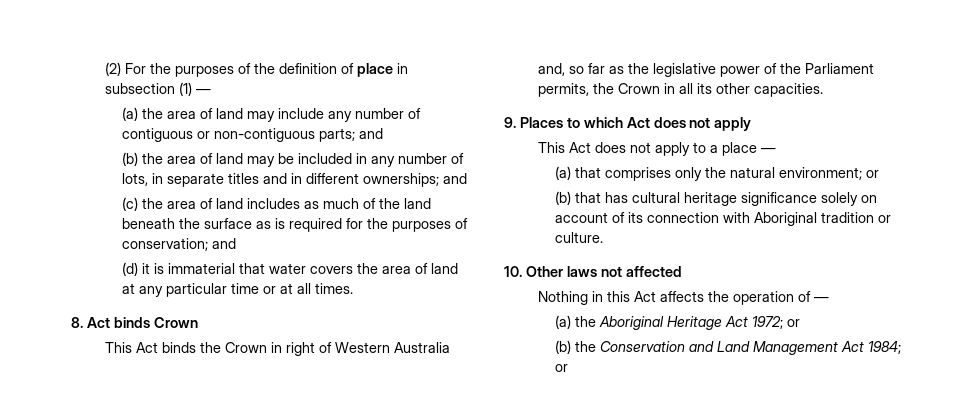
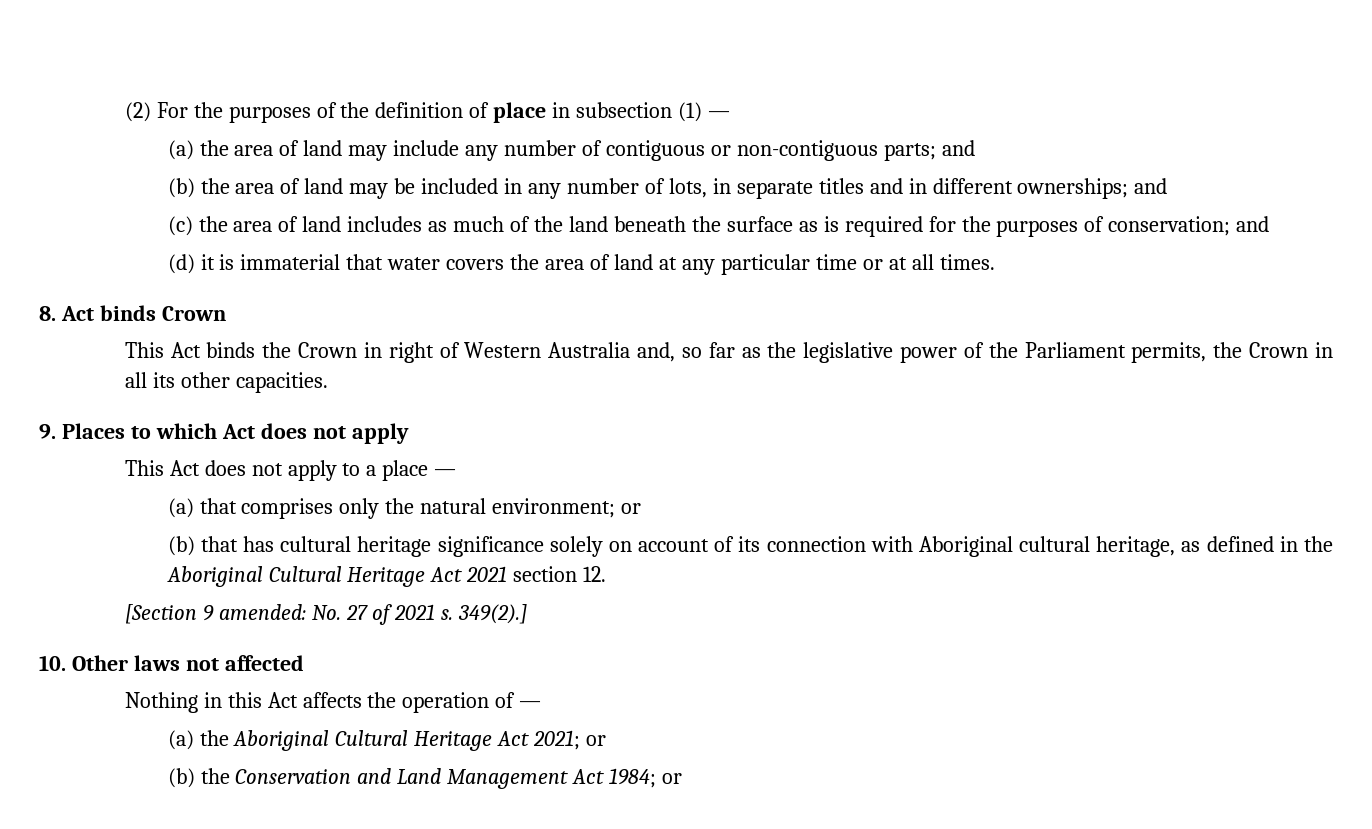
[821,212,892,223] [555,232,604,243] tradition or culture. -> [1019,536,1334,557] [166,566,607,587] [124,604,528,625] cultural heritage, as defined in the Aboriginal Cultural Heritage Act 2021 section 12. // [Section 9 amended: No. 27 of 2021 s. 349(2).]
[667,316,784,330] Heritage Act 1972; -> [335,730,581,751] Cultural Heritage Act 2021;

